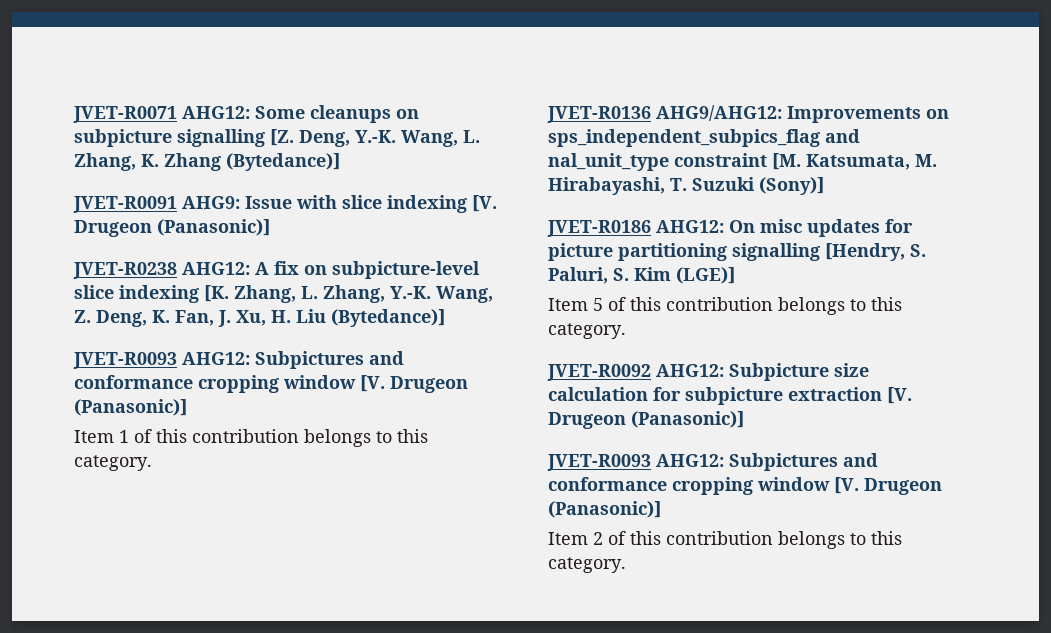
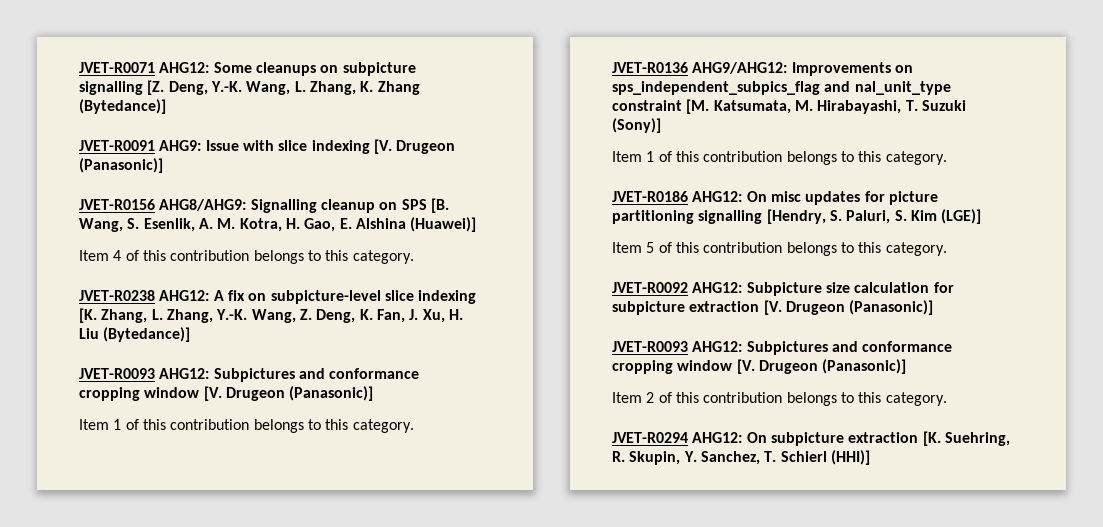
(270, 227) none -> [79,198,449,213] [79,217,477,232] [79,250,414,264] // JVET-R0156 AHG8/AHG9: Signalling cleanup on SPS [B. Wang, S. Esenlik, A. M. Kotra, H. Gao, E. Alshina (Huawei)] // Item 4 of this contribution belongs to this category.
(824, 186) none -> [612,151,947,165] // Item 1 of this contribution belongs to this category.
(626, 565) none -> [612,431,1010,446] [612,450,870,465] // JVET-R0294 AHG12: On subpicture extraction [K. Suehring, R. Skupin, Y. Sanchez, T. Schierl (HHI)]

